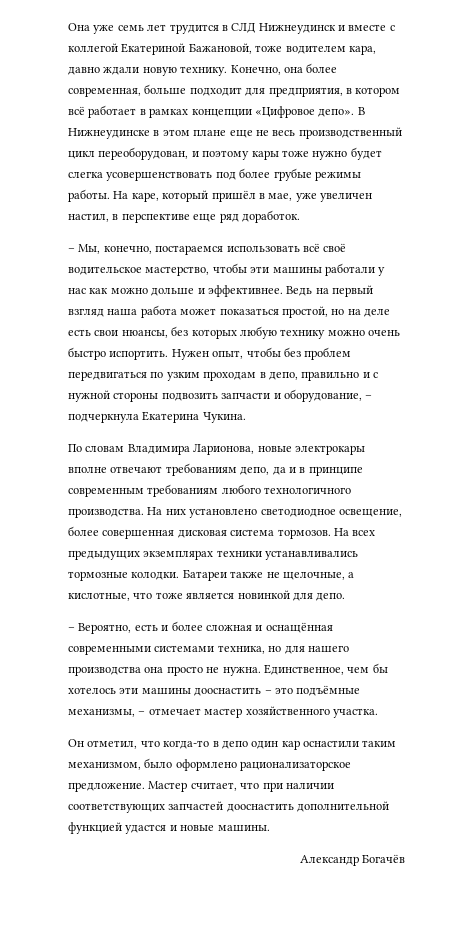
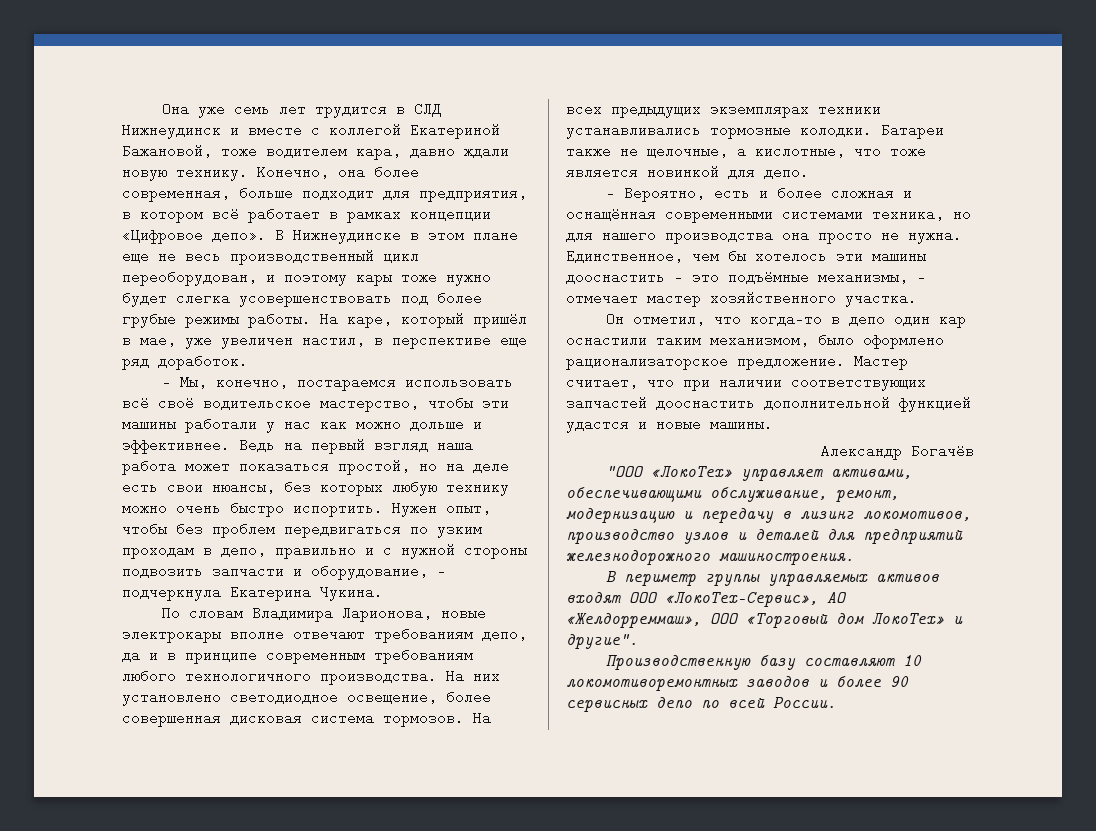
(405, 858) none -> [606,466,913,481] [566,487,899,502] [566,508,971,523] [566,529,963,544] [566,550,854,565] [606,571,940,586] [566,592,846,607] [566,613,963,628] [566,634,638,649] [606,655,923,670] [566,676,909,691] [566,697,836,712] // "ООО «ЛокоТех» управляет активами, обеспечивающими обслуживание, ремонт, модернизацию и передачу в лизинг локомотивов, производство узлов и деталей для предприятий железнодорожного машиностроения. // В периметр группы управляемых активов входят ООО «ЛокоТех-Сервис», АО «Желдорреммаш», ООО «Торговый дом ЛокоТех» и другие". // Производственную базу составляют 10 локомотиворемонтных заводов и более 90 сервисных депо по всей России.

